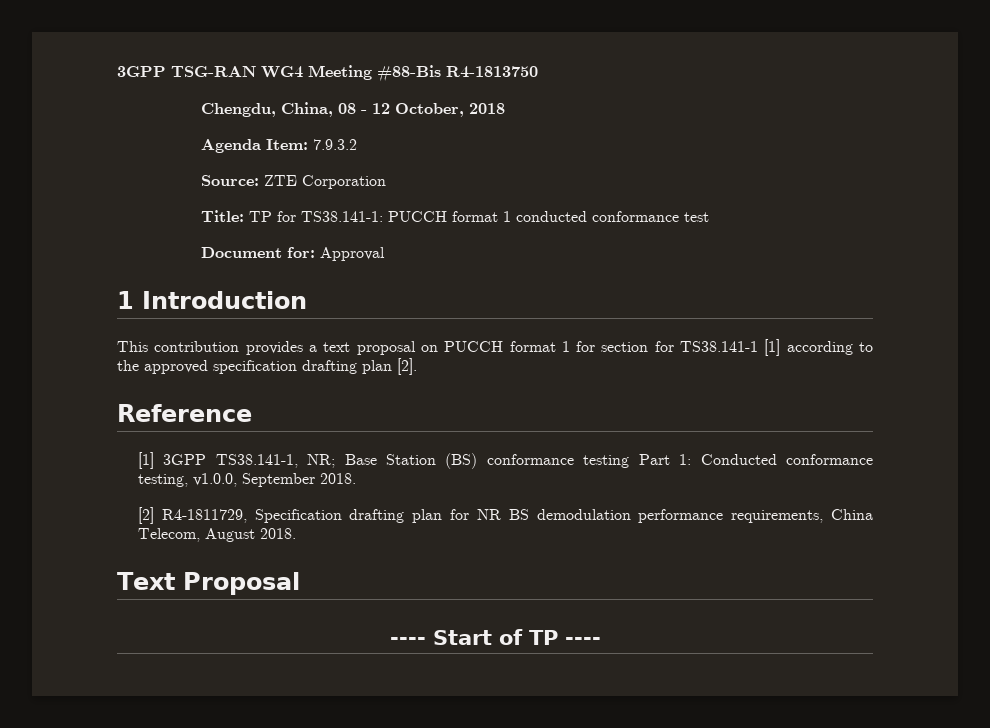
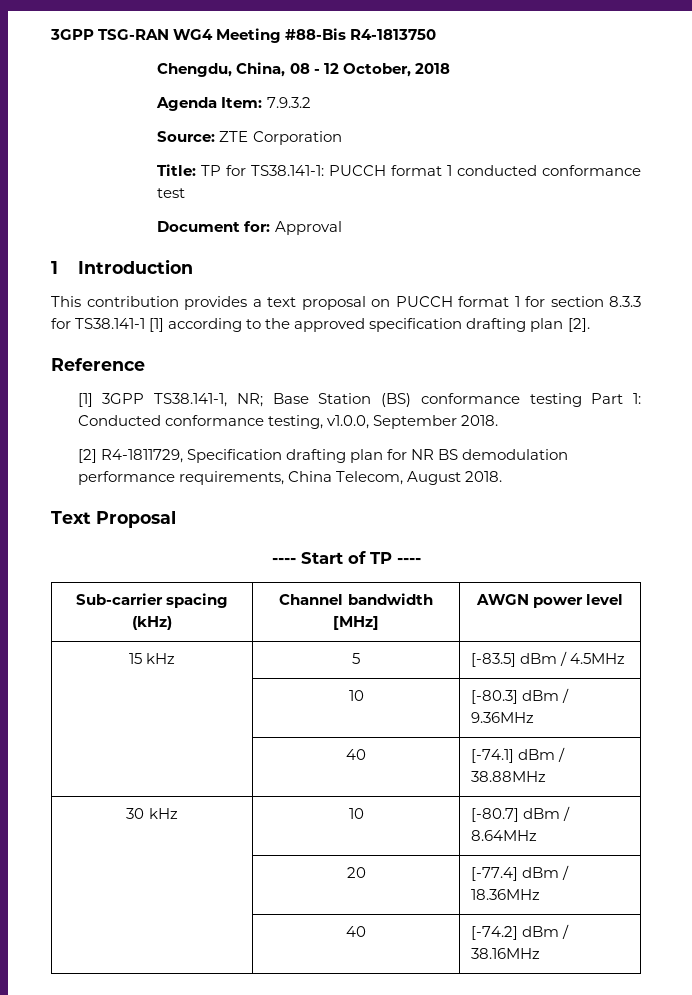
(649, 347) none -> [609,296,641,307] 8.3.3
(601, 641) none -> [75,593,229,608] [132,616,172,630] [279,593,433,605] [333,616,379,630] [475,594,624,608] [128,653,176,664] [352,653,360,664] [470,651,626,667] [348,690,364,701] [470,688,570,704] [470,712,534,723] [346,749,366,760] [470,747,566,763] [470,771,546,782] [126,808,178,819] [348,808,364,819] [470,806,571,822] [470,830,537,841] [346,867,366,878] [470,865,570,881] [470,889,540,900] [346,926,366,937] [470,924,570,940] [470,948,540,959] // Sub-carrier spacing (kHz) | Channel bandwidth [MHz] | AWGN power level // 15 kHz | 5 | [-83.5] dBm / 4.5MHz // | 10 | [-80.3] dBm / 9.36MHz // | 40 | [-74.1] dBm / 38.88MHz // 30 kHz | 10 | [-80.7] dBm / 8.64MHz // | 20 | [-77.4] dBm / 18.36MHz // | 40 | [-74.2] dBm / 38.16MHz

